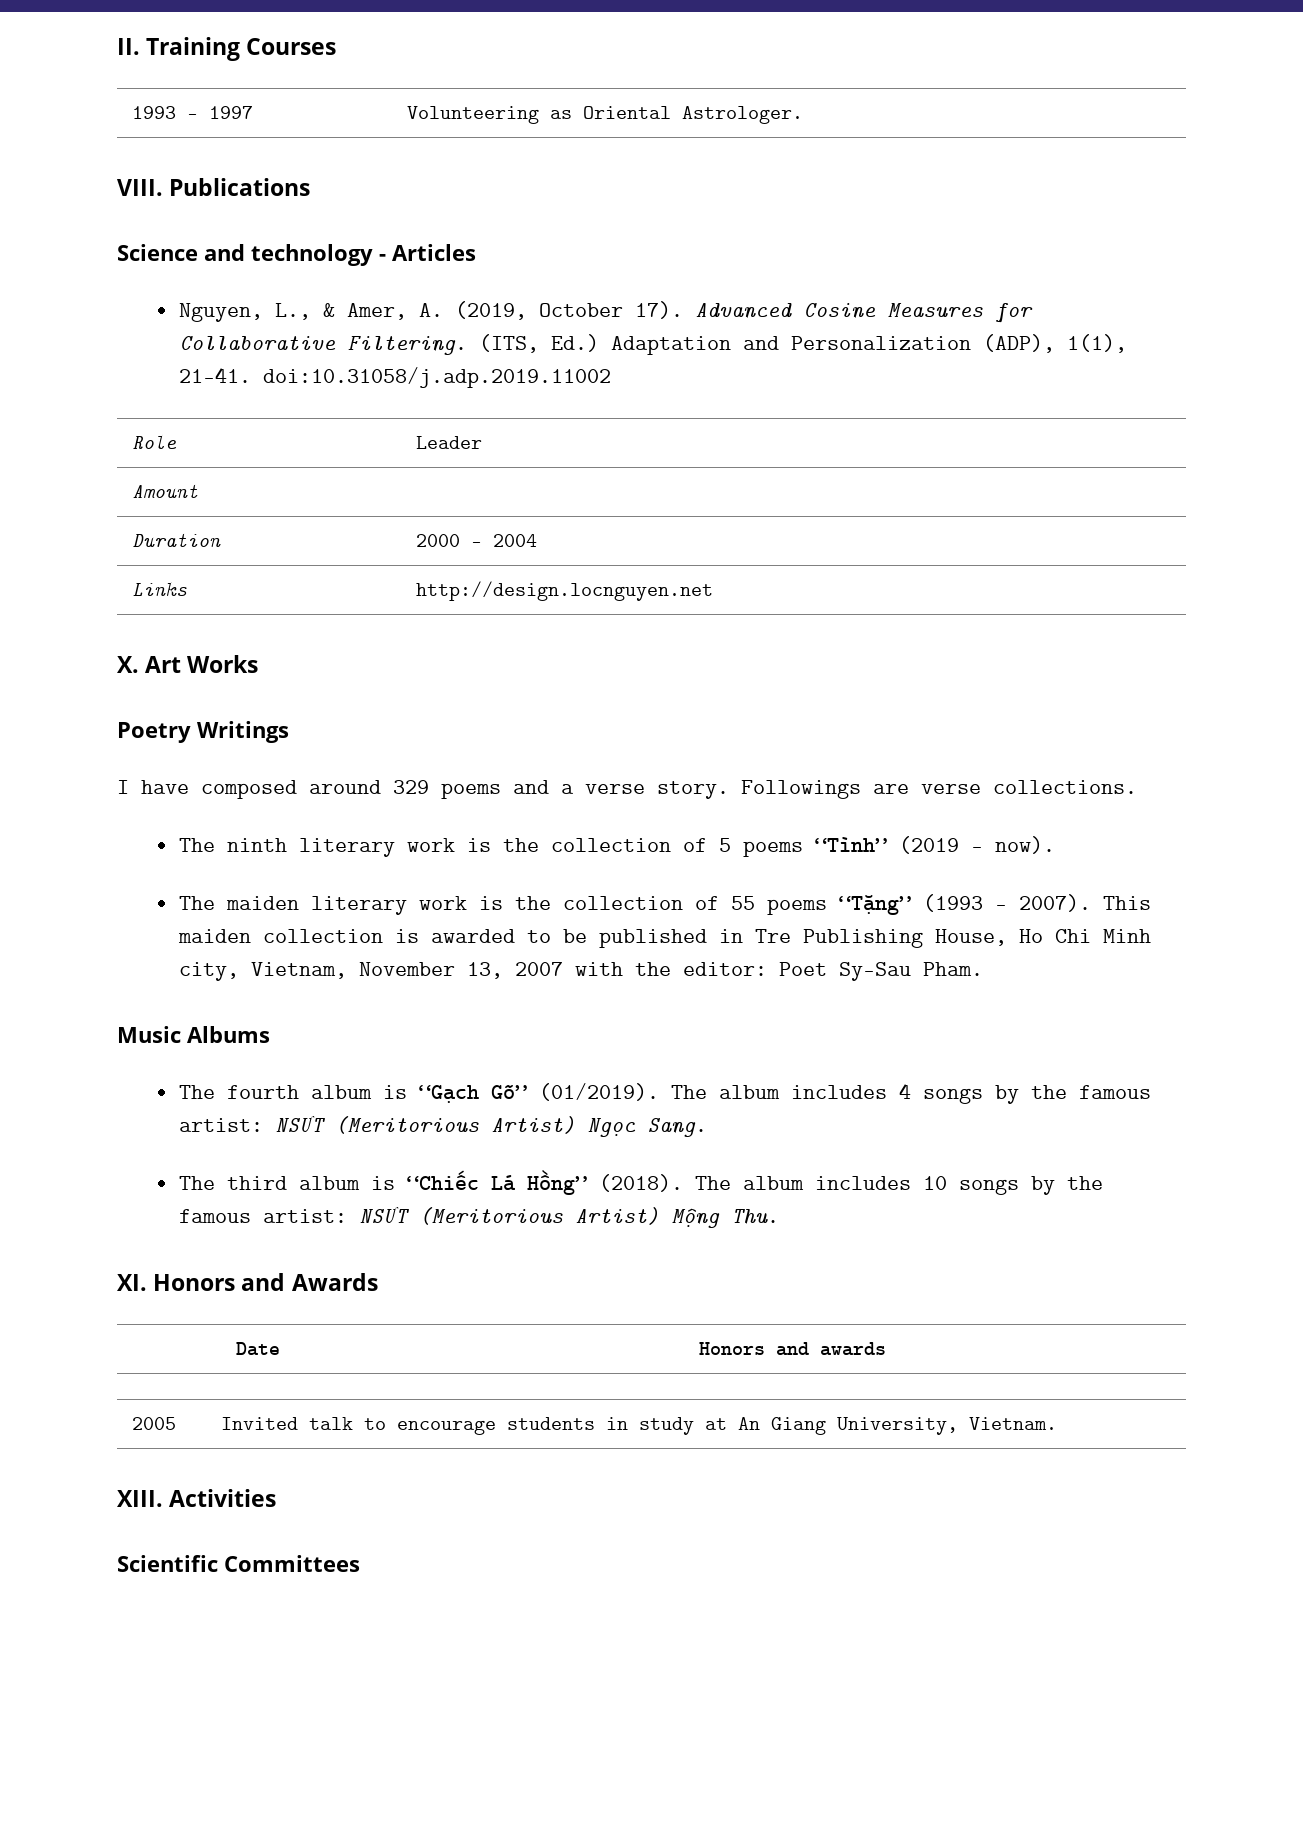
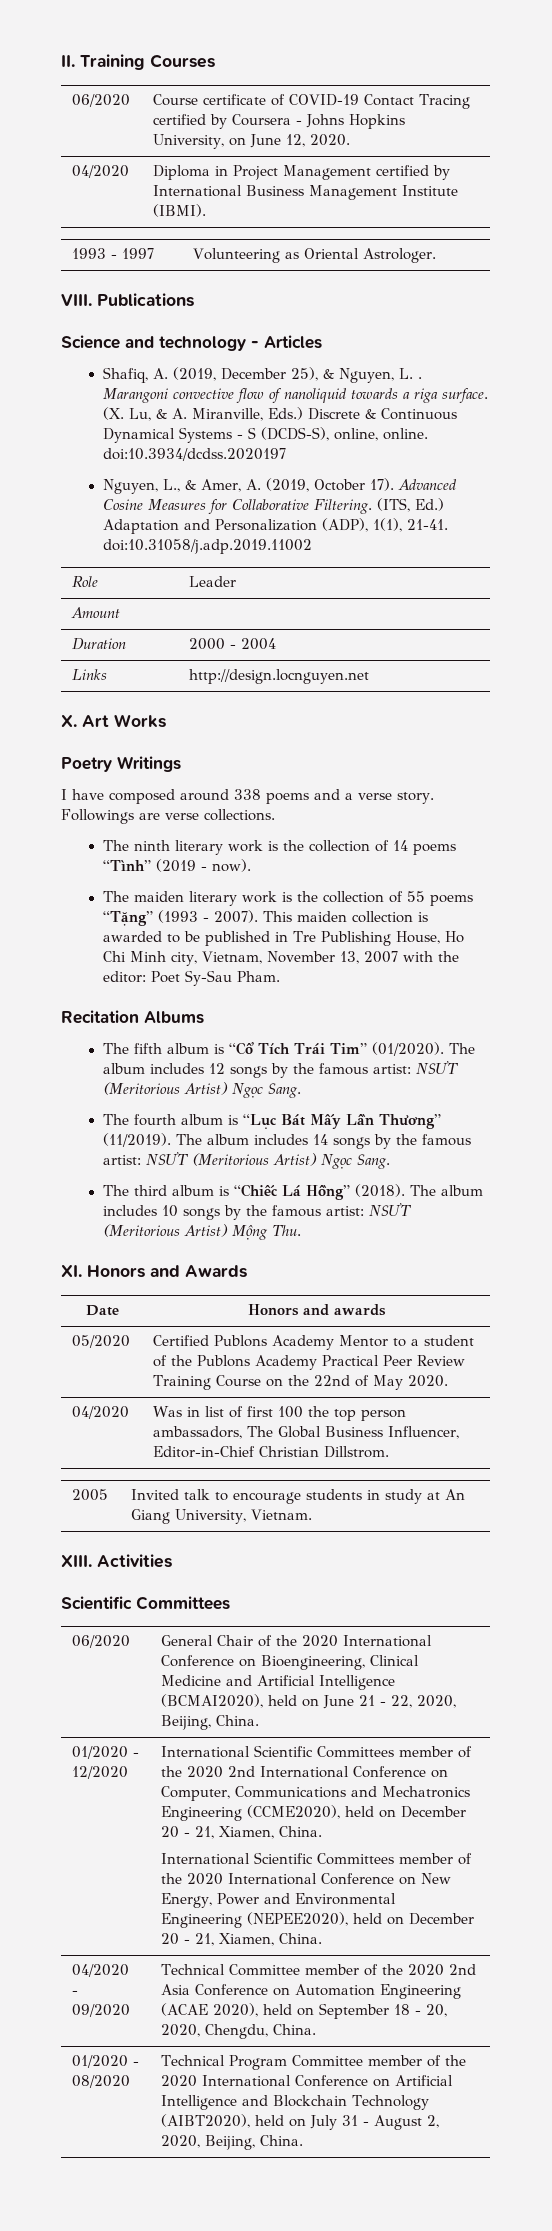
(337, 46) none -> [72,94,131,107] [153,94,471,109] [153,114,406,129] [153,134,351,149] [72,165,130,178] [153,165,451,180] [153,185,459,200] [153,204,207,217] // 06/2020 | Course certificate of COVID-19 Contact Tracing certified by Coursera - Johns Hopkins University, on June 12, 2020. // 04/2020 | Diploma in Project Management certified by International Business Management Institute (IBMI).
(476, 252) none -> [102,367,422,383] [102,388,488,403] [102,407,457,421] [102,427,428,443] [102,448,286,461] // Shafiq, A. (2019, December 25), & Nguyen, L. . Marangoni convective flow of nanoliquid towards a riga surface. (X. Lu, & A. Miranville, Eds.) Discrete & Continuous Dynamical Systems - S (DCDS-S), online, online. doi:10.3934/dcdss.2020197
[393,780,429,794] 329 -> [234,789,261,800] 338
[719,838,732,852] 5 -> [392,840,408,851] 14
[117,1026,181,1043] Music -> [61,1010,139,1024] Recitation
[227,1083,912,1103] fourth album is “Gạch Gõ” (01/2019). The album includes 4 -> [133,1042,475,1056] [102,1061,459,1078] [102,1082,301,1098] [102,1114,441,1129] [102,1133,328,1147] fifth album is “Cổ Tích Trái Tim” (01/2020). The album includes 12 songs by the famous artist: NSƯT (Meritorious Artist) Ngọc Sang. // The fourth album is “Lục Bát Mấy Lần Thương” (11/2019). The album includes 14
(886, 1349) none -> [72,1335,131,1348] [153,1335,475,1350] [153,1355,466,1370] [153,1375,449,1390] [72,1406,130,1419] [153,1406,407,1421] [153,1426,460,1439] [153,1446,390,1458] // 05/2020 | Certified Publons Academy Mentor to a student of the Publons Academy Practical Peer Review Training Course on the 22nd of May 2020. // 04/2020 | Was in list of first 100 the top person ambassadors, The Global Business Influencer, Editor-in-Chief Christian Dillstrom.
(360, 1563) none -> [72,1635,131,1648] [161,1635,433,1647] [161,1655,420,1670] [161,1675,396,1690] [161,1694,457,1709] [161,1715,260,1730] [72,1746,140,1759] [72,1766,129,1779] [161,1745,473,1758] [161,1766,449,1778] [161,1786,471,1801] [161,1805,467,1821] [161,1826,323,1839] [161,1852,473,1865] [161,1873,452,1885] [161,1893,397,1908] [161,1912,475,1928] [161,1933,323,1946] [72,1964,130,1977] [72,1990,79,1995] [72,2004,131,2017] [161,1964,477,1976] [161,1984,462,1999] [161,2003,448,2019] [161,2024,317,2039] [72,2055,140,2068] [72,2075,131,2088] [161,2055,467,2070] [161,2075,454,2087] [161,2095,430,2110] [161,2114,440,2130] [161,2135,304,2150] // 06/2020 | General Chair of the 2020 International Conference on Bioengineering, Clinical Medicine and Artificial Intelligence (BCMAI2020), held on June 21 - 22, 2020, Beijing, China. // 01/2020 - 12/2020 | International Scientific Committees member of the 2020 2nd International Conference on Computer, Communications and Mechatronics Engineering (CCME2020), held on December 20 - 21, Xiamen, China. // International Scientific Committees member of the 2020 International Conference on New Energy, Power and Environmental Engineering (NEPEE2020), held on December 20 - 21, Xiamen, China. // 04/2020 - 09/2020 | Technical Committee member of the 2020 2nd Asia Conference on Automation Engineering (ACAE 2020), held on September 18 - 20, 2020, Chengdu, China. // 01/2020 - 08/2020 | Technical Program Committee member of the 2020 International Conference on Artificial Intelligence and Blockchain Technology (AIBT2020), held on July 31 - August 2, 2020, Beijing, China.

